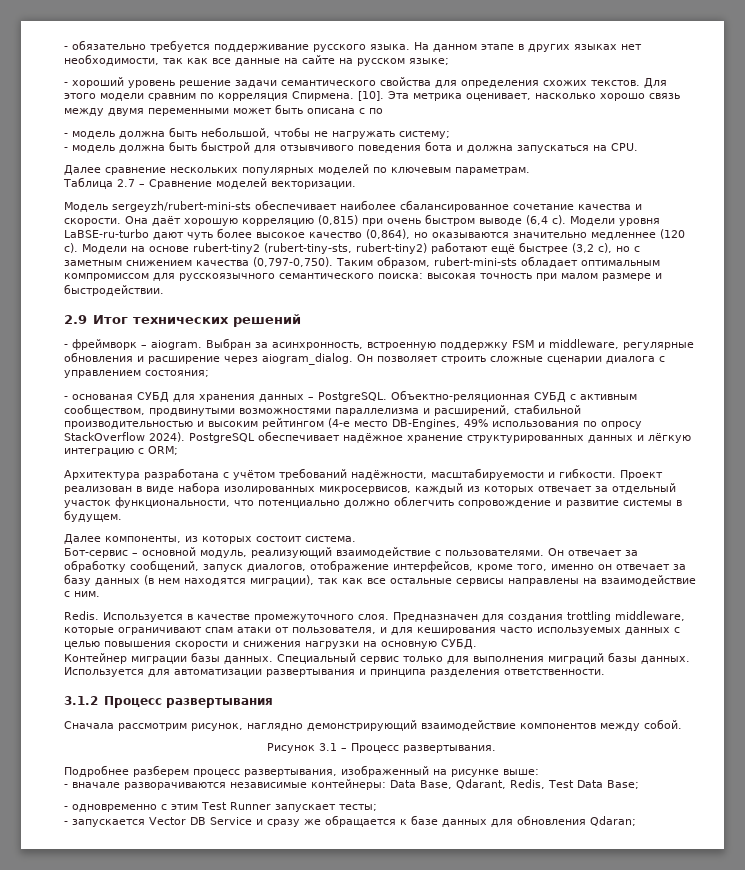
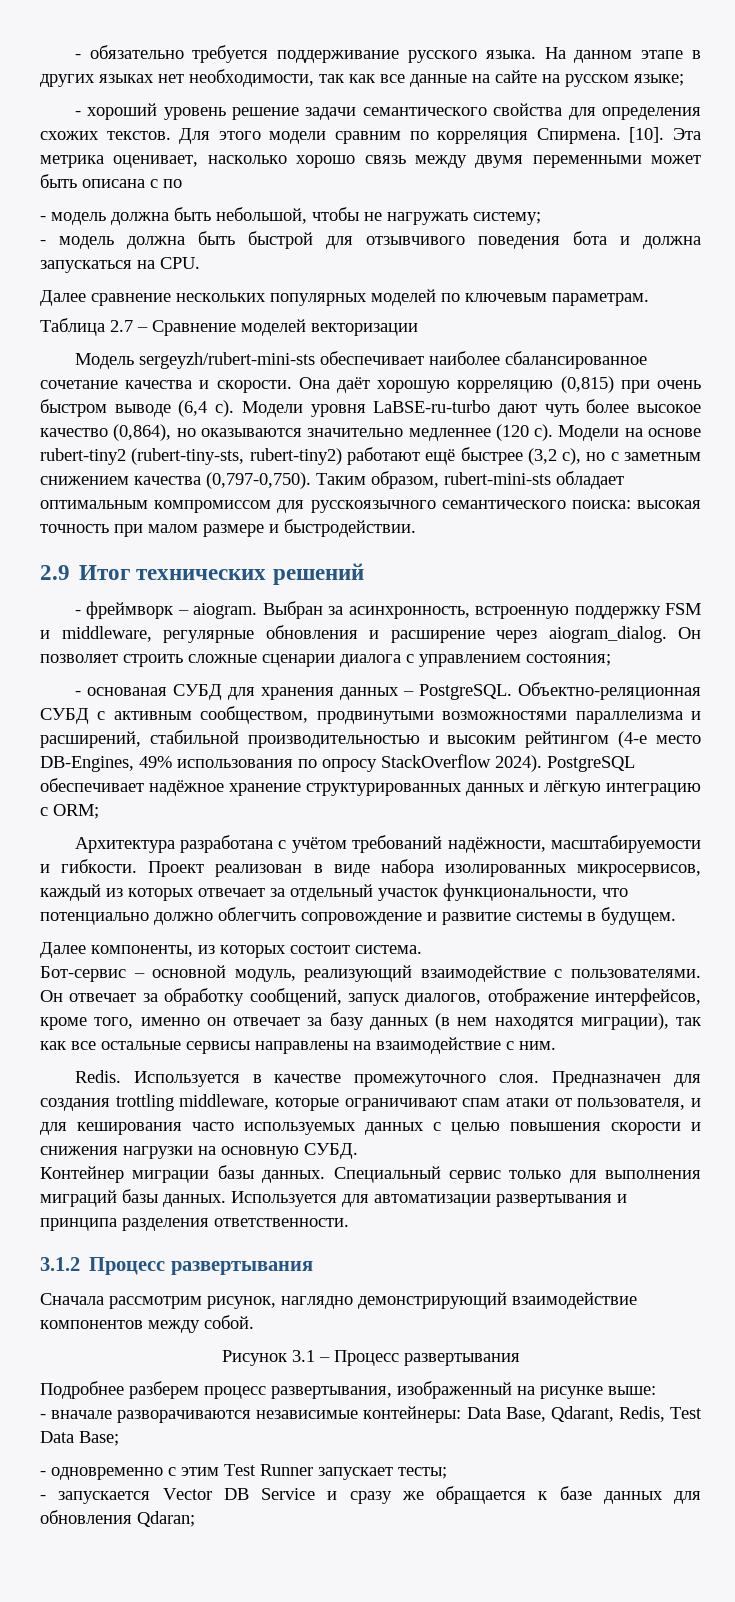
[271,181,356,189] векторизации. -> [311,323,418,336] векторизации
[402,745,496,753] развертывания. -> [403,1353,520,1366] развертывания

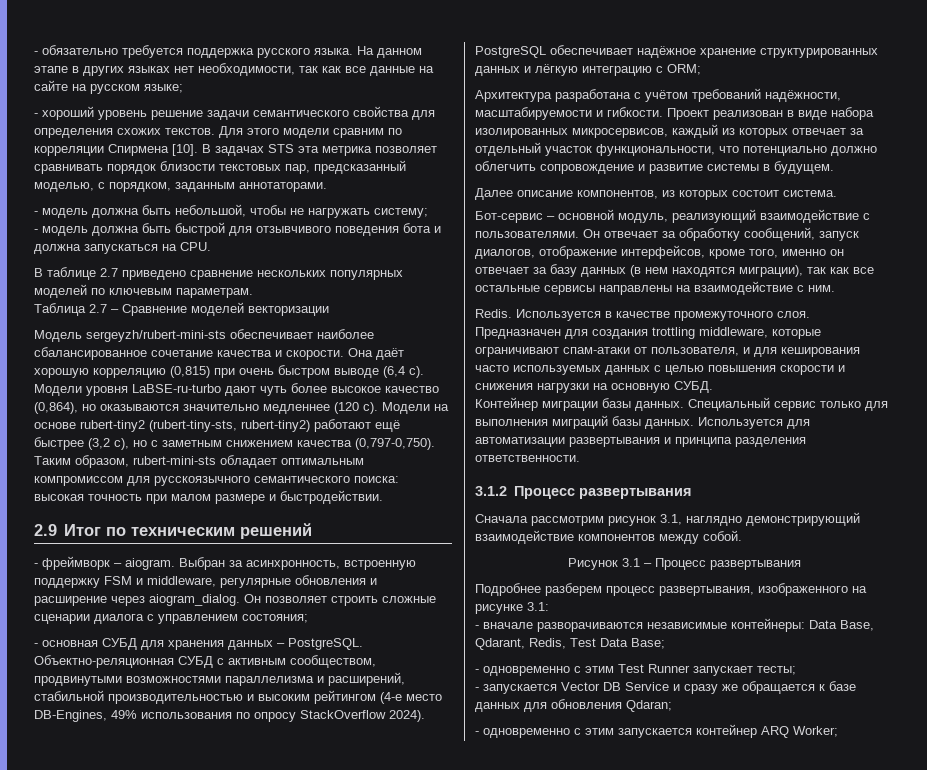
[277,50,400,63] поддерживание -> [187,48,254,58] поддержка
[437,127,702,144] [40,155,701,168] [40,174,182,188] корреляция Спирмена. [10]. Эта метрика оценивает, насколько хорошо связь между двумя переменными может быть описана с по -> [34,144,437,156] [34,160,406,174] [34,182,327,192] корреляции Спирмена [10]. В задачах STS эта метрика позволяет сравнивать порядок близости текстовых пар, предсказанный моделью, с порядком, заданным аннотаторами.
[40,290,86,306] Далее -> [34,267,186,280] В таблице 2.7 приведено
[136,569,267,580] технических -> [105,527,235,536] по техническим
[86,687,167,696] основаная -> [42,640,98,647] основная
[91,945,193,957] компоненты, -> [517,190,658,199] описание компонентов,
[462,1098,549,1107] спам атаки -> [563,347,630,354] спам-атаки
[207,1296,276,1309] рисунок, -> [608,514,682,526] рисунок 3.1,
[397,1381,512,1399] изображенный -> [758,583,848,596] изображенного
[608,1386,656,1395] выше: -> [527,602,549,611] 3.1:
(195, 1519) none -> [475,724,838,738] // - одновременно с этим запускается контейнер ARQ Worker;

